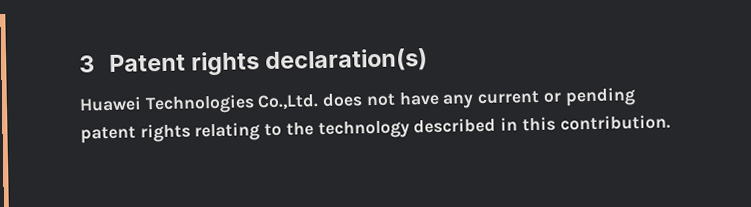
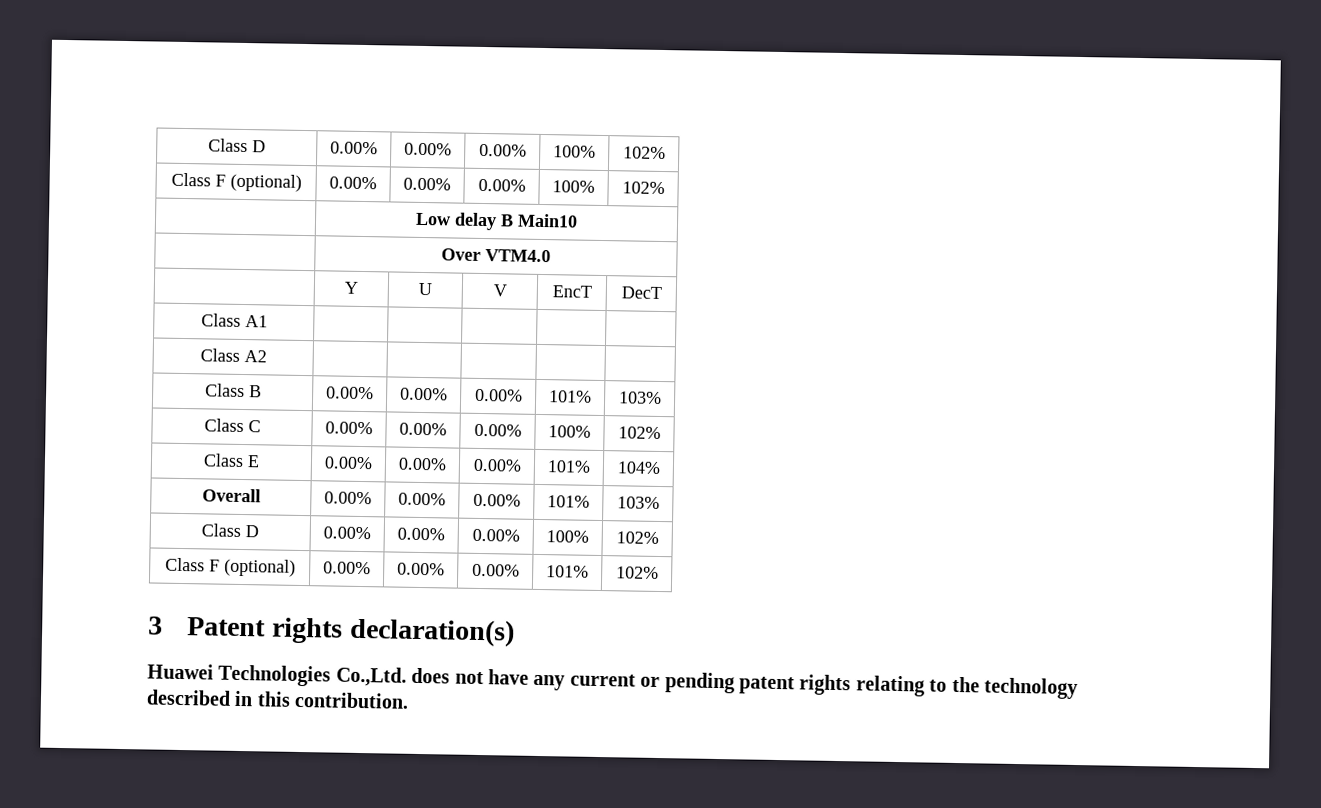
(79, 64) none -> [208,138,266,153] [330,141,378,155] [404,142,452,156] [478,143,527,157] [553,145,596,158] [622,146,666,160] [170,172,302,192] [329,176,377,190] [403,177,451,191] [477,178,526,192] [552,180,595,193] [621,181,665,195] [415,212,578,231] [441,248,551,263] [344,281,359,294] [418,282,432,296] [492,284,507,297] [551,285,592,298] [620,286,662,300] [200,313,268,328] [199,348,267,363] [204,383,262,398] [326,386,374,400] [400,387,448,401] [474,388,523,402] [549,390,592,403] [618,391,662,405] [203,418,261,433] [325,421,373,435] [399,422,447,436] [473,423,522,437] [548,425,591,438] [617,426,661,440] [203,453,260,468] [324,456,373,470] [398,457,447,471] [472,458,522,472] [547,460,591,473] [616,461,661,474] [201,488,261,503] [324,491,372,505] [398,492,446,506] [472,493,521,507] [547,495,590,508] [616,496,660,509] [201,523,259,538] [323,526,371,540] [397,527,445,541] [471,528,520,542] [546,530,589,543] [615,531,659,544] [164,557,296,577] [323,561,371,575] [397,562,445,576] [471,563,520,577] [546,565,589,578] [615,566,659,579] Class D | 0.00% | 0.00% | 0.00% | 100% | 102% // Class F (optional) | 0.00% | 0.00% | 0.00% | 100% | 102% // | Low delay B Main10 // | Over VTM4.0 // | Y | U | V | EncT | DecT // Class A1 | | | | | // Class A2 | | | | | // Class B | 0.00% | 0.00% | 0.00% | 101% | 103% // Class C | 0.00% | 0.00% | 0.00% | 100% | 102% // Class E | 0.00% | 0.00% | 0.00% | 101% | 104% // Overall | 0.00% | 0.00% | 0.00% | 101% | 103% // Class D | 0.00% | 0.00% | 0.00% | 100% | 102% // Class F (optional) | 0.00% | 0.00% | 0.00% | 101% | 102% //

